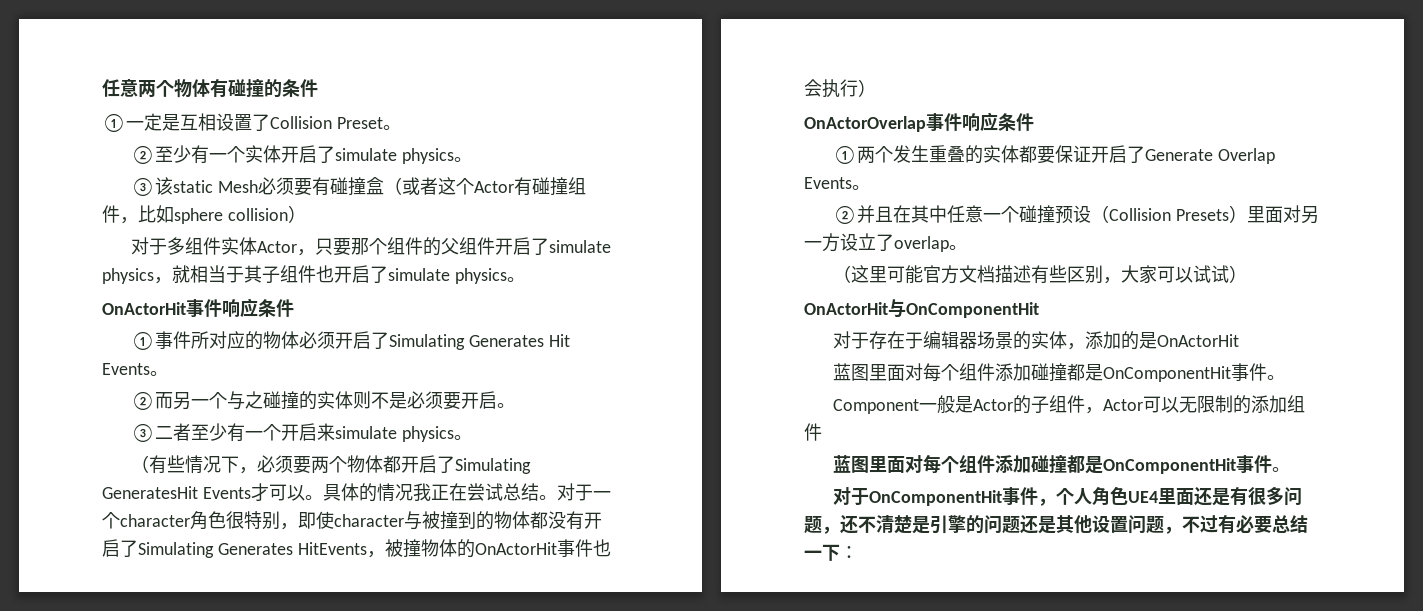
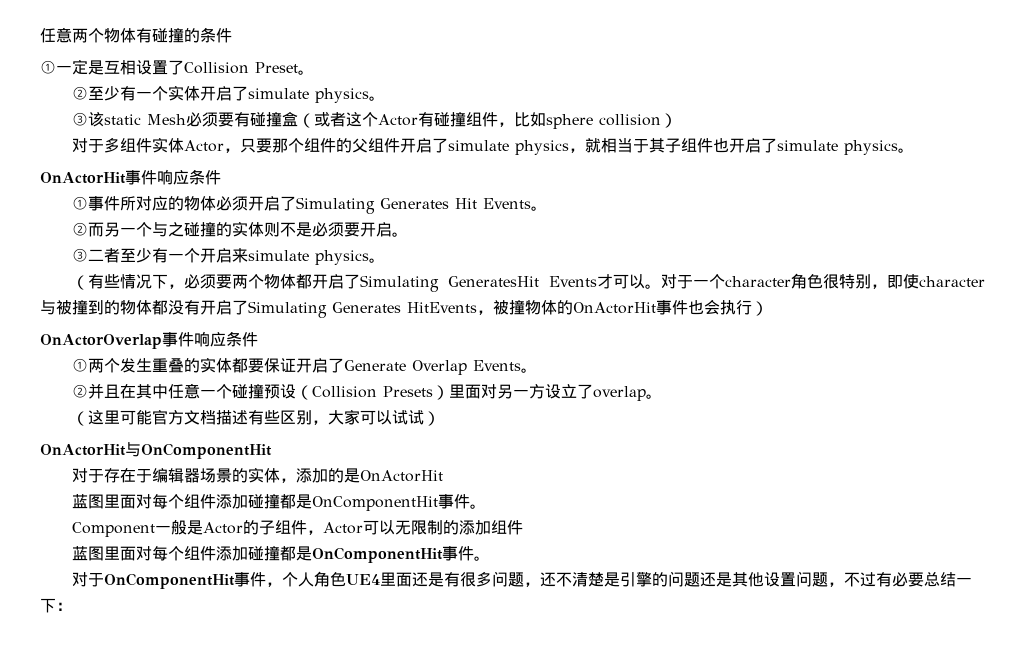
[322,483,557,502] 具体的情况我正在尝试总结。 -> (661, 286) none

